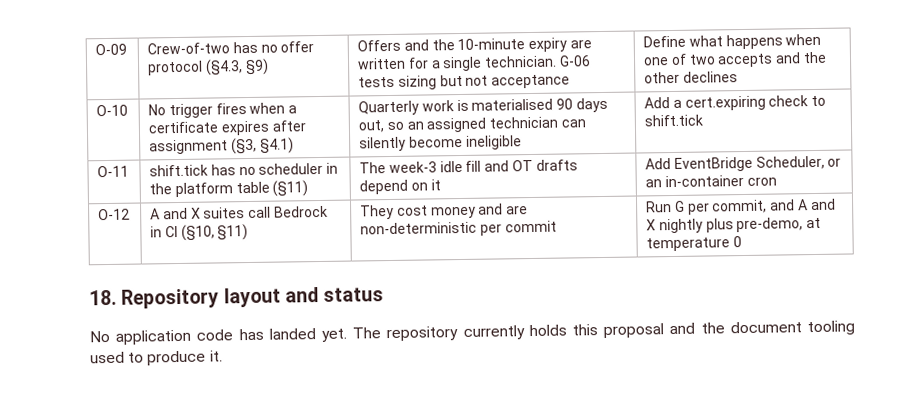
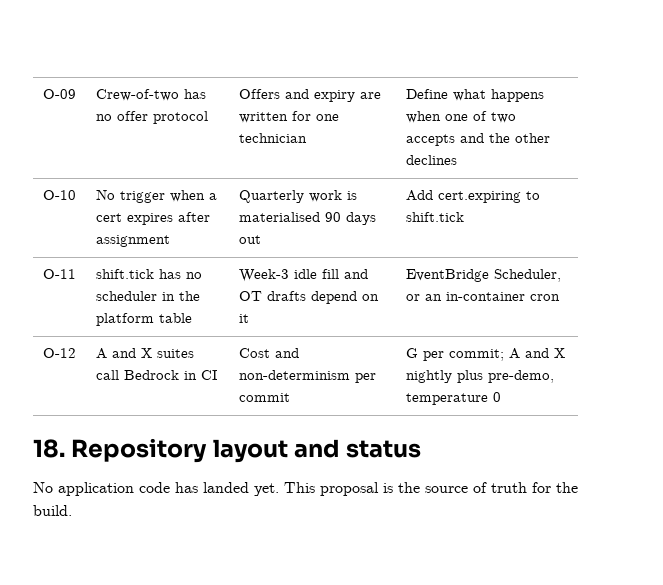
[204,58,269,76] (§4.3, §9) -> (208, 117) none
[431,38,526,51] the 10-minute -> (309, 94) none
[430,55,591,72] [358,74,571,90] a single technician. G-06 tests sizing but not acceptance -> [315,114,339,121] [238,133,307,143] one technician
[215,103,247,115] fires -> (165, 197) none
[148,121,219,134] certificate -> [95,213,122,222] cert
[230,137,294,155] (§3, §4.1) -> (170, 241) none
[358,116,586,133] [359,135,522,152] [644,95,809,111] out, so an assigned technician can silently become ineligible | Add a cert.expiring check -> [238,235,261,244] [405,190,521,203] out | Add cert.expiring
[272,180,309,197] [359,161,437,174] (§11) | The week-3 -> [238,269,289,282] | Week-3
[645,158,672,170] Add -> (249, 318) none
[180,224,249,241] [360,203,529,220] [360,221,478,235] (§10, §11) | They cost money and are non-deterministic -> [238,348,299,358] [238,370,350,380] | Cost and non-determinism
[646,201,673,213] Run -> (290, 397) none
[712,199,796,214] commit, and -> [448,349,504,361] commit;
[806,217,822,229] at -> (554, 376) none
[352,320,856,342] [90,350,223,366] The repository currently holds this proposal and the document tooling used to produce it. -> [284,482,578,496] [33,505,72,516] This proposal is the source of truth for the build.

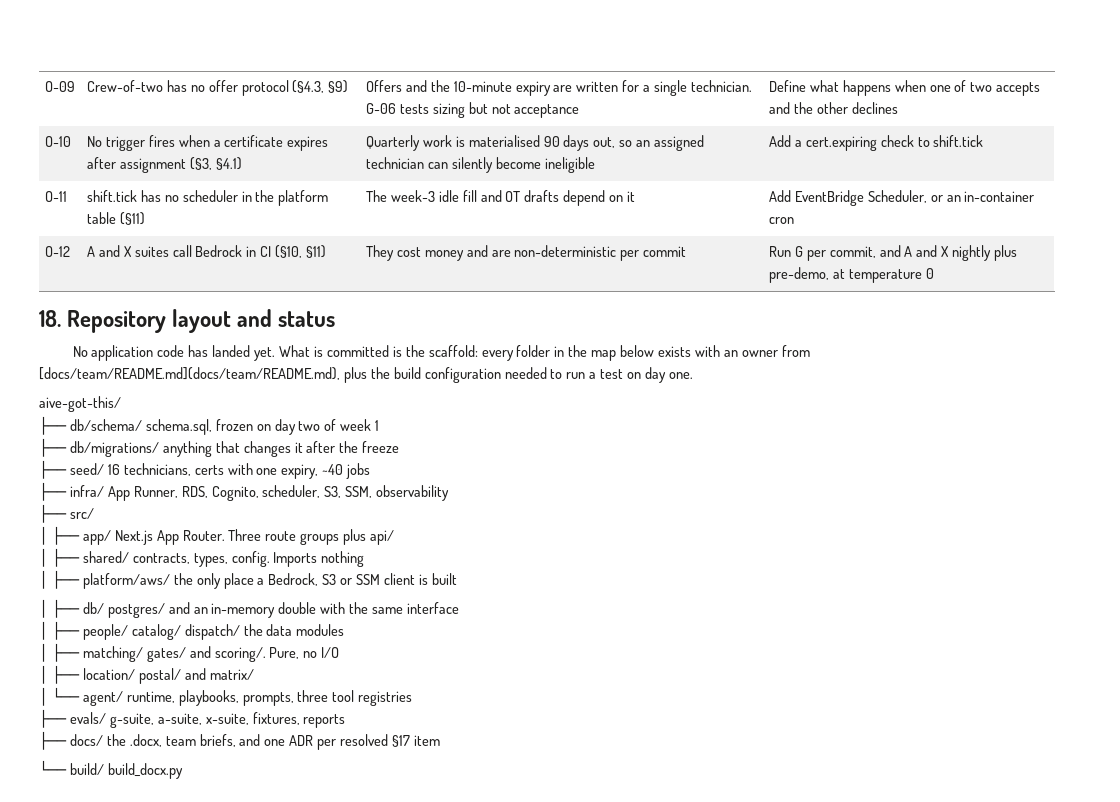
(208, 117) none -> [292,80,349,93] (§4.3, §9)
(309, 94) none -> [430,80,512,92] the 10-minute
[315,114,339,121] [238,133,307,143] one technician -> [643,80,753,96] [365,102,580,118] a single technician. G-06 tests sizing but not acceptance
(165, 197) none -> [148,135,175,147] fires
[95,213,122,222] cert -> [224,135,284,147] certificate
(170, 241) none -> [189,157,242,170] (§3, §4.1)
[238,235,261,244] [405,190,521,203] out | Add cert.expiring -> [593,135,705,151] [365,157,595,173] [768,135,914,151] out, so an assigned technician can silently become ineligible | Add a cert.expiring check
[238,269,289,282] | Week-3 -> [119,212,145,225] [365,190,435,202] (§11) | The week-3
(249, 318) none -> [768,190,791,202] Add
[238,348,299,358] [238,370,350,380] | Cost and non-determinism -> [275,245,327,258] [365,245,617,261] (§10, §11) | They cost money and are non-deterministic
(290, 397) none -> [768,246,791,257] Run
[448,349,504,361] commit; -> [829,245,901,258] commit, and
(554, 376) none -> [832,269,845,279] at
[284,482,578,496] [33,505,72,516] This proposal is the source of truth for the build. -> [279,345,810,361] [39,367,693,383] [39,396,121,412] [39,416,380,435] [39,438,400,457] [39,460,371,479] [39,482,450,501] [39,504,94,523] [39,526,395,545] [39,548,365,567] [39,570,457,589] [39,599,460,618] [39,621,345,640] [39,643,340,662] [39,665,254,684] [39,687,413,706] [39,709,346,728] [39,731,440,750] [39,760,183,779] What is committed is the scaffold: every folder in the map below exists with an owner from [docs/team/README.md](docs/team/README.md), plus the build configuration needed to run a test on day one. // aive-got-this/ // ├── db/schema/ schema.sql, frozen on day two of week 1 // ├── db/migrations/ anything that changes it after the freeze // ├── seed/ 16 technicians, certs with one expiry, ~40 jobs // ├── infra/ App Runner, RDS, Cognito, scheduler, S3, SSM, observability // ├── src/ // │ ├── app/ Next.js App Router. Three route groups plus api/ // │ ├── shared/ contracts, types, config. Imports nothing // │ ├── platform/aws/ the only place a Bedrock, S3 or SSM client is built // │ ├── db/ postgres/ and an in-memory double with the same interface // │ ├── people/ catalog/ dispatch/ the data modules // │ ├── matching/ gates/ and scoring/. Pure, no I/O // │ ├── location/ postal/ and matrix/ // │ └── agent/ runtime, playbooks, prompts, three tool registries // ├── evals/ g-suite, a-suite, x-suite, fixtures, reports // ├── docs/ the .docx, team briefs, and one ADR per resolved §17 item // └── build/ build_docx.py

